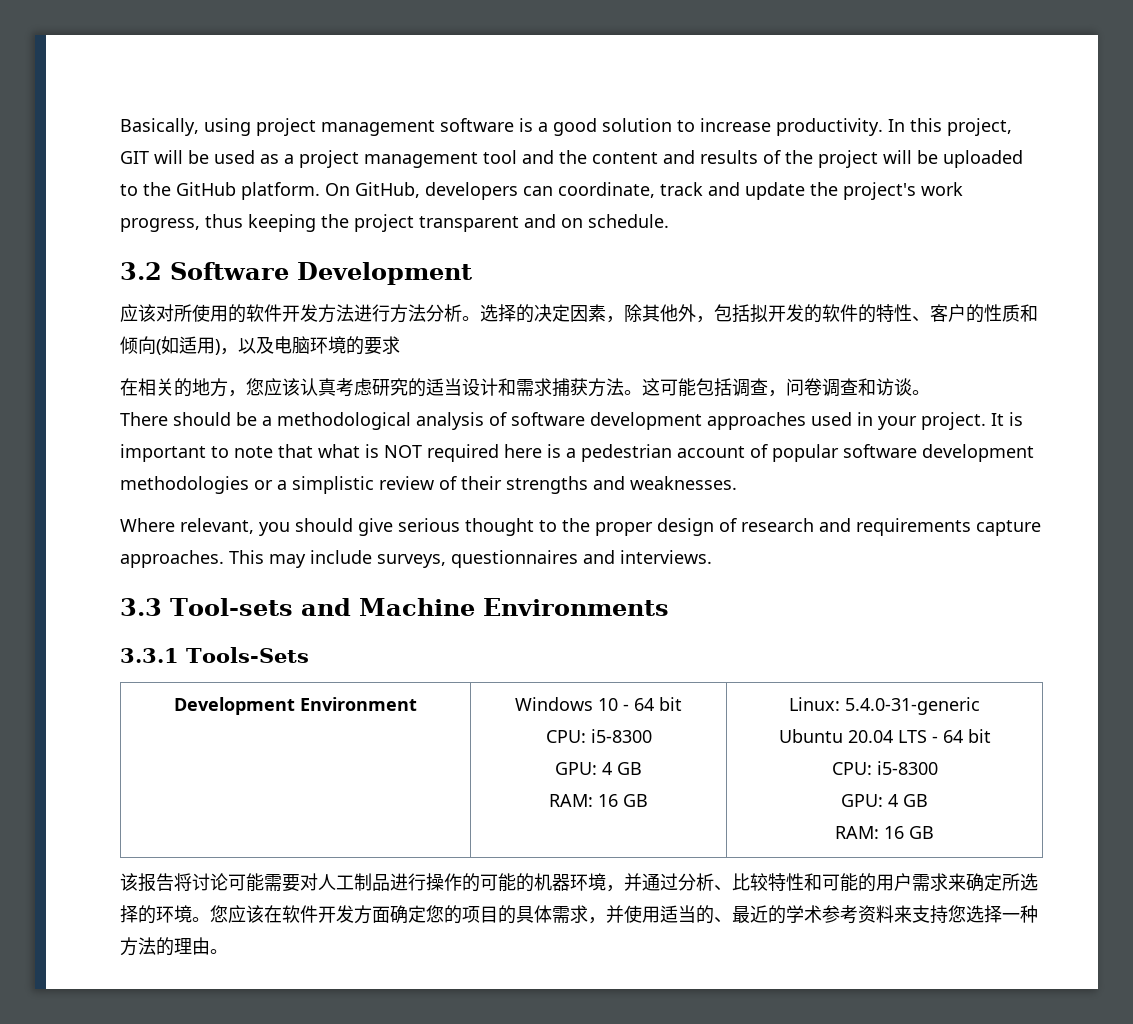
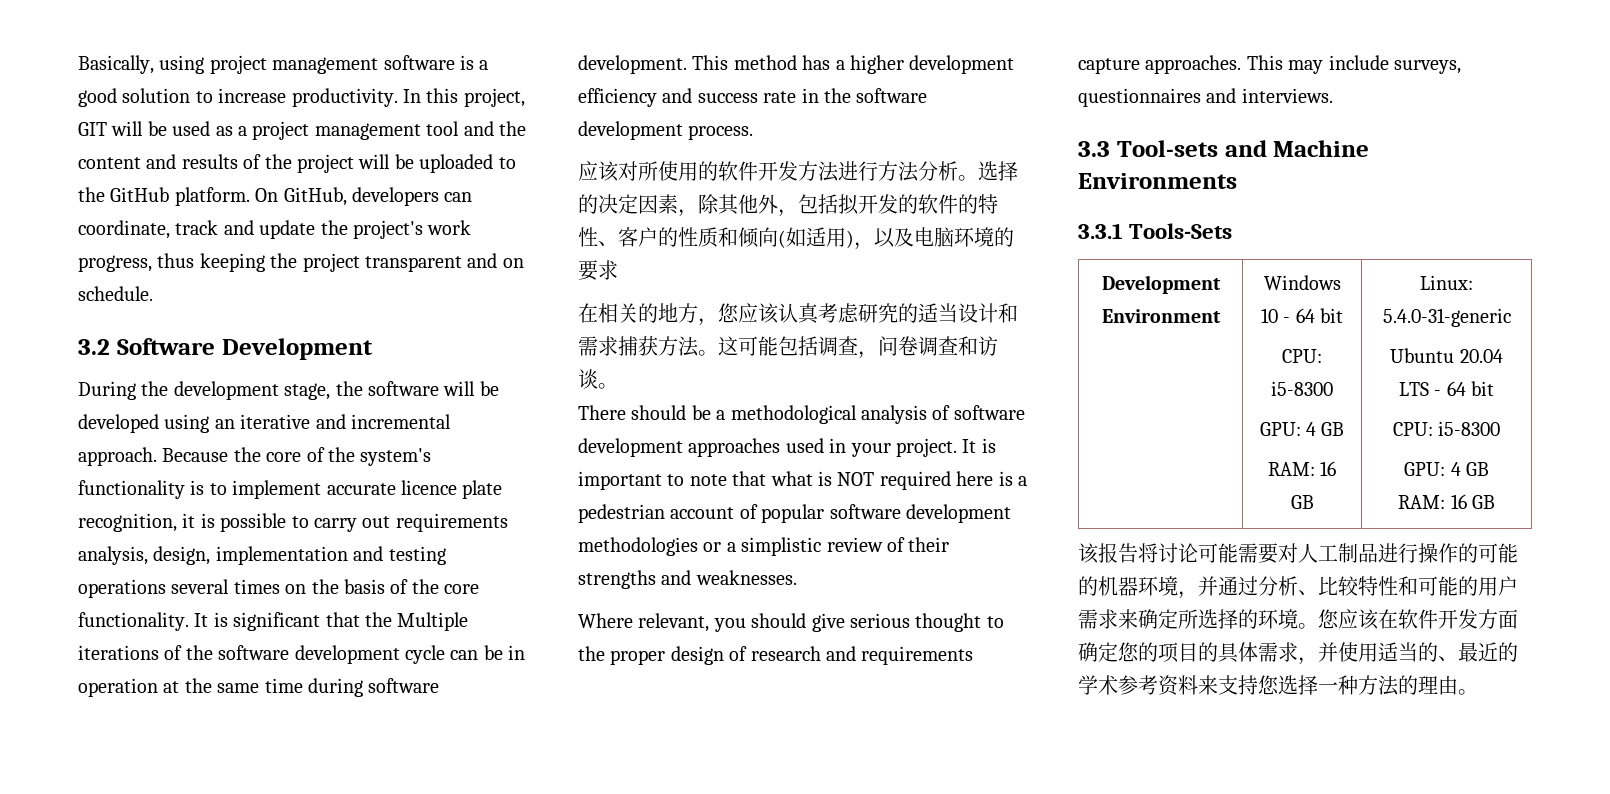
(472, 273) none -> [78,381,499,400] [78,414,451,433] [78,447,432,466] [78,480,503,499] [78,513,508,532] [78,546,446,565] [78,579,480,598] [78,612,469,631] [78,645,526,664] [78,678,440,697] [578,55,1015,74] [578,88,928,107] [578,121,754,140] // During the development stage, the software will be developed using an iterative and incremental approach. Because the core of the system's functionality is to implement accurate licence plate recognition, it is possible to carry out requirements analysis, design, implementation and testing operations several times on the basis of the core functionality. It is significant that the Multiple iterations of the software development cycle can be in operation at the same time during software development. This method has a higher development efficiency and success rate in the software development process.

